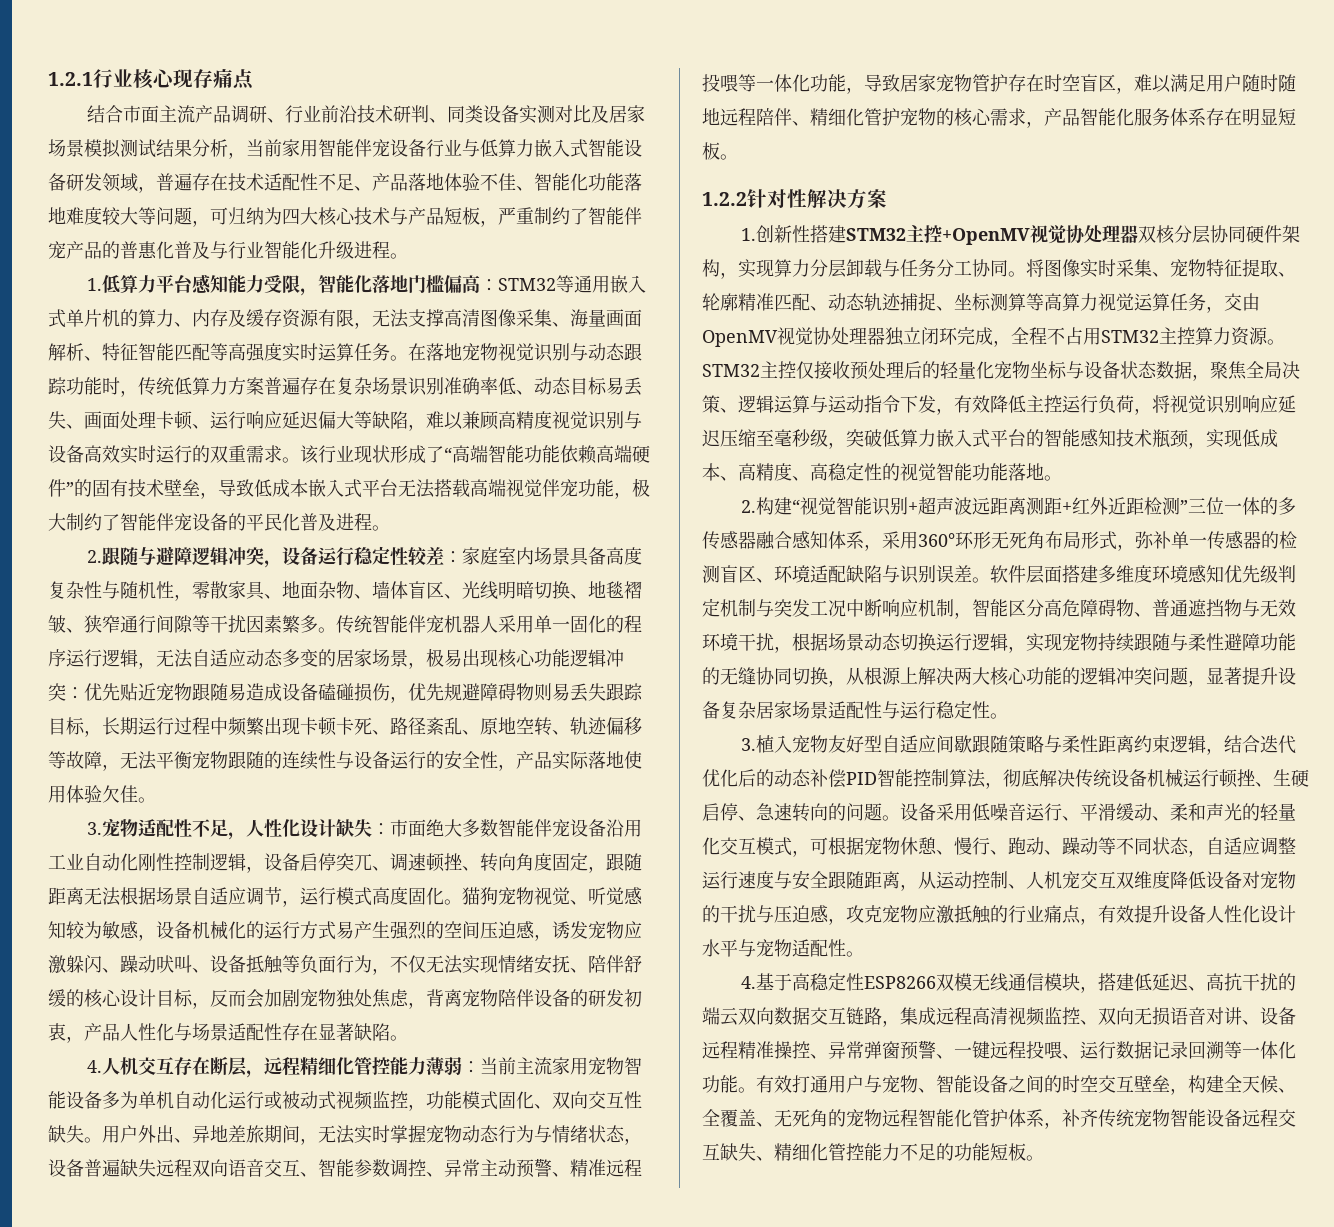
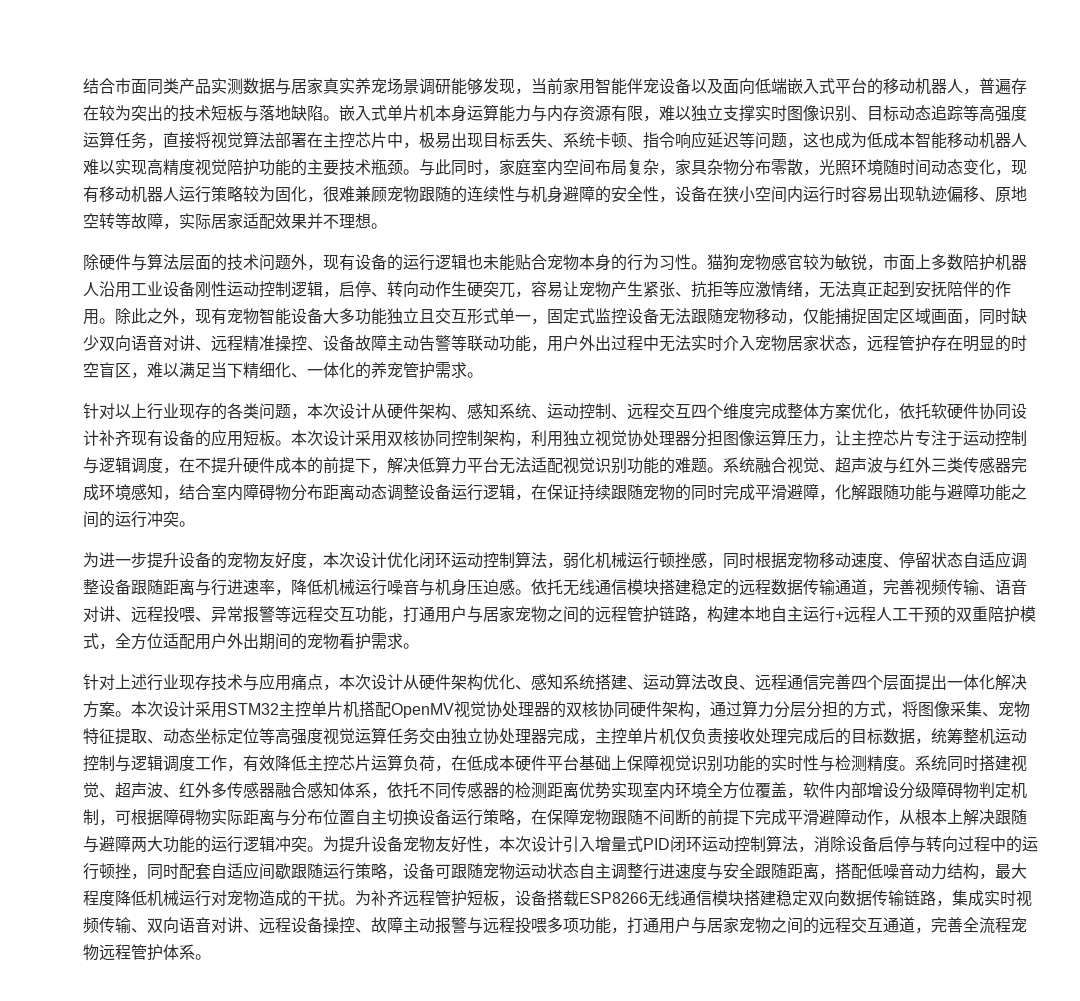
[48,69,254,90] [86,105,645,124] [48,139,228,158] 1.2.1行业核心现存痛点 // 结合市面主流产品调研、行业前沿技术研判、同类设备实测对比及居家场景模拟测试结果分析 -> [83,78,515,95] 结合市面同类产品实测数据与居家真实养宠场景调研能够发现
[426,139,642,158] [48,173,642,193] [48,207,642,227] [48,241,408,259] [86,274,646,296] [48,309,642,329] [48,343,642,362] [48,377,642,397] [48,411,642,431] [48,445,650,464] [48,478,650,499] [48,513,390,531] [86,546,642,568] [48,581,642,601] [48,615,642,634] [48,648,624,669] [48,683,643,703] [48,717,642,737] [48,751,192,771] 行业与低算力嵌入式智能设备研发领域，普遍存在技术适配性不足、产品落地体验不佳、智能化功能落地难度较大等问题，可归纳为四大核心技术与产品短板，严重制约了智能伴宠产品的普惠化普及与行业智能化升级进程。 // 1.低算力平台感知能力受限，智能化落地门槛偏高：STM32等通用嵌入式单片机的算力、内存及缓存资源有限，无法支撑高清图像采集、海量画面解析、特征智能匹配等高强度实时运算任务。在落地宠物视觉识别与动态跟踪功能时，传统低算力方案普遍存在复杂场景识别准确率低、动态目标易丢失、画面处理卡顿、运行响应延迟偏大等缺陷，难以兼顾高精度视觉识别与设备高效实时运行的双重需求。该行业现状形成了“高端智能功能依赖高端硬件”的固有技术壁垒，导致低成本嵌入式平台无法搭载高端视觉伴宠功能，极大制约了智能伴宠设备的平民化普及进程。 // 2.跟随与避障逻辑冲突，设备运行稳定性较差：家庭室内场景具备高度复杂性与随机性，零散家具、地面杂物、墙体盲区、光线明暗切换、地毯褶皱、狭窄通行间隙等干扰因素繁多。传统智能伴宠机器人采用单一固化的程序运行逻辑，无法自适应动态多变的居家场景，极易出现核心功能逻辑冲突：优先贴近宠物跟随易造成设备磕碰损伤，优先规避障碍物则易丢失跟踪目标，长期运行过程中频繁出现卡顿卡死、路径紊乱、原地空转、轨迹偏移等故障，无法平衡 -> [691,78,1027,95] [83,104,1027,122] [83,131,1027,149] [83,159,1027,176] [83,186,387,203] 以及面向低端嵌入式平台的移动机器人，普遍存在较为突出的技术短板与落地缺陷。嵌入式单片机本身运算能力与内存资源有限，难以独立支撑实时图像识别、目标动态追踪等高强度运算任务，直接将视觉算法部署在主控芯片中，极易出现目标丢失、系统卡顿、指令响应延迟等问题，这也成为低成本智能移动机器人难以实现高精度视觉陪护功能的主要技术瓶颈。与此同时，家庭室内空间布局复杂，家具杂物分布零散，光照环境随时间动态变化，现有移动机器人运行策略较为固化，很难兼顾
[354,751,426,769] 设备运行 -> [531,186,595,203] 机身避障
[516,751,642,770] [48,785,156,803] [86,818,642,840] [48,852,642,873] [48,887,643,907] [48,921,642,941] [48,954,642,975] [48,989,642,1009] [48,1023,408,1043] [86,1056,642,1078] [48,1091,642,1111] [48,1125,642,1145] [48,1158,642,1178] [702,74,972,94] 产品实际落地使用体验欠佳。 // 3.宠物适配性不足，人性化设计缺失：市面绝大多数智能伴宠设备沿用工业自动化刚性控制逻辑，设备启停突兀、调速顿挫、转向角度固定，跟随距离无法根据场景自适应调节，运行模式高度固化。猫狗宠物视觉、听觉感知较为敏感，设备机械化的运行方式易产生强烈的空间压迫感，诱发宠物应激躲闪、躁动吠叫、设备抵触等负面行为，不仅无法实现情绪安抚、陪伴舒缓的核心设计目标，反而会加剧宠物独处焦虑，背离宠物陪伴设备的研发初衷，产品人性化与场景适配性存在显著缺陷。 // 4.人机交互存在断层，远程精细化管控能力薄弱：当前主流家用宠物智能设备多为单机自动化运行或被动式视频监控，功能模式固化、双向交互性缺失。用户外出、异地差旅期间，无法实时掌握宠物动态行为与情绪状态，设备普遍缺失远程双向语音交互、智能参数调控、异常主动预警、精准远程投喂等一体化功能，导致居家宠物 -> [675,186,1027,203] [83,213,387,230] [83,253,1027,271] [83,280,1011,298] [83,308,1027,325] [83,335,899,352] 设备在狭小空间内运行时容易出现轨迹偏移、原地空转等故障，实际居家适配效果并不理想。 // 除硬件与算法层面的技术问题外，现有设备的运行逻辑也未能贴合宠物本身的行为习性。猫狗宠物感官较为敏锐，市面上多数陪护机器人沿用工业设备刚性运动控制逻辑，启停、转向动作生硬突兀，容易让宠物产生紧张、抗拒等应激情绪，无法真正起到安抚陪伴的作用。除此之外，现有宠物智能设备大多功能独立且交互形式单一，固定式监控设备无法跟随宠物移动，仅能捕捉固定区域画面，同时缺少双向语音对讲、远程精准操控、设备故障主动告警等联动功能，用户外出过程中无法实时介入宠物居家状态，远程
(1044, 83) none -> [963,335,1011,352] 明显的
[1206,74,1296,92] [702,108,1296,128] [702,142,738,160] [702,189,887,209] [740,224,1210,245] 用户随时随地远程陪伴、精细化管护宠物的核心需求，产品智能化服务体系存在明显短板。 // 1.2.2针对性解决方案 // 1.创新性搭建STM32主控+OpenMV视觉协处理器双核分层 -> [211,362,483,379] [83,403,1027,420] [83,429,1027,447] [83,456,1027,474] [83,484,1027,501] [83,511,195,528] [83,551,1027,569] [83,579,1027,596] [83,606,1036,623] [83,633,419,650] [83,673,1027,691] [83,701,598,718] 当下精细化、一体化的养宠管护需求。 // 针对以上行业现存的各类问题，本次设计从硬件架构、感知系统、运动控制、远程交互四个维度完成整体方案优化，依托软硬件协同设计补齐现有设备的应用短板。本次设计采用双核协同控制架构，利用独立视觉协处理器分担图像运算压力，让主控芯片专注于运动控制与逻辑调度，在不提升硬件成本的前提下，解决低算力平台无法适配视觉识别功能的难题。系统融合视觉、超声波与红外三类传感器完成环境感知，结合室内障碍物分布距离动态调整设备运行逻辑，在保证持续跟随宠物的同时完成平滑避障，化解跟随功能与避障功能之间的运行冲突。 // 为进一步提升设备的宠物友好度，本次设计优化闭环运动控制算法，弱化机械运行顿挫感，同时根据宠物移动速度、停留状态自适应调整设备跟随距离与行进速率，降低机械运行噪音与机身压迫感。依托无线通信模块搭建稳定的远程数据传输通道，完善视频传输、语音对讲、远程投喂、异常报警等远程交互功能，打通用户与居家宠物之间的远程管护链路，构建本地自主运行+远程人工干预的双重陪护模式，全方位适配用户外出期间的宠物看护需求。 // 针对上述行业现存技术与应用痛点，本次设计从硬件架构优化、感知系统搭建、运动算法改良、远程通信完善四个层面提出一体化解决方案。本次设计采用STM32主控单片机搭配OpenMV视觉协处理器的双核
[738,259,774,278] 实现 -> [710,701,742,717] 通过
[846,259,1116,278] 卸载与任务分工协同。将图像实时 -> [806,701,950,718] 分担的方式，将图像
[702,292,1260,313] [702,326,1285,347] [702,361,1300,381] [702,395,1296,415] [702,429,1278,449] [702,462,1062,481] [740,496,1278,516] 轮廓精准匹配、动态轨迹捕捉、坐标测算等高算力视觉运算任务，交由OpenMV视觉协处理器独立闭环完成，全程不占用STM32主控算力资源。STM32主控仅接收预处理后的轻量化宠物坐标与设备状态数据，聚焦全局决策、逻辑运算与运动指令下发，有效降低主控运行负荷，将视觉识别响应延迟压缩至毫秒级，突破低算力嵌入式平台的智能感知技术瓶颈，实现低成本、高精度、高稳定性的视觉智能功能落地。 // 2.构建“视觉智能识别+超声波远距离测距+红外近距检测”三位一体的 -> [163,727,1027,745] [83,754,1027,772] [83,782,211,798] 动态坐标定位等高强度视觉运算任务交由独立协处理器完成，主控单片机仅负责接收处理完成后的目标数据，统筹整机运动控制与逻辑调度工作，有效降低主控芯片运算负荷，在低成本硬件平台基础上保障视觉识别功能的实时性与检测精度。系统同时搭建视觉、超声波、红外
[882,531,1297,551] [702,565,1296,584] [702,598,1296,619] [702,633,1296,653] [702,667,1296,687] [702,700,1008,719] [740,735,1296,755] [702,769,1309,789] [702,803,1296,822] [702,837,1296,857] [702,871,738,889] 采用360°环形无死角布局形式，弥补单一传感器的检测盲区、环境适配缺陷与识别误差。软件层面搭建多维度环境感知优先级判定机制与突发工况中断响应机制，智能区分高危障碍物、普通遮挡物与无效环境干扰，根据场景动态切换运行逻辑，实现宠物持续跟随与柔性避障功能的无缝协同切换，从根源上解决两大核心功能的逻辑冲突问题，显著提升设备复杂居家场景适配性与运行稳定性。 // 3.植入宠物友好型自适应间歇跟随策略与柔性距离约束逻辑，结合迭代优化后的动态补偿PID智能控制算法，彻底解决传统设备机械运行顿挫、生硬启停、急速转向的问题。设备采用低噪音运行、平滑缓动、柔和声光的轻量化交互模式，可根据宠物休憩、慢行、跑动、躁动等不同状态，自适应调整运行 -> [387,782,1027,799] [83,809,1027,826] [83,835,1038,853] [83,862,675,880] 依托不同传感器的检测距离优势实现室内环境全方位覆盖，软件内部增设分级障碍物判定机制，可根据障碍物实际距离与分布位置自主切换设备运行策略，在保障宠物跟随不间断的前提下完成平滑避障动作，从根本上解决跟随与避障两大功能的运行逻辑冲突。为提升设备宠物友好性，本次设计引入增量式PID闭环运动控制算法，消除设备启停与转向过程中的运行顿挫，同时配套自适应间歇跟随运行策略，设备可跟随宠物运动状态自主调整行进
[918,871,1296,889] [702,905,1296,925] [702,939,864,957] [740,972,1296,993] [702,1007,738,1026] 从运动控制、人机宠交互双维度降低设备对宠物的干扰与压迫感，攻克宠物应激抵触的行业痛点，有效提升设备人性化设计水平与宠物适配性。 // 4.基于高稳定性ESP8266双模无线通信模块，搭建低延迟、高抗干扰的端云 -> [835,863,1027,880] [83,890,808,907] 搭配低噪音动力结构，最大程度降低机械运行对宠物造成的干扰。为补齐远程管护短板，设备搭载ESP8266无线通信模块搭建稳定
[810,1007,846,1025] 交互 -> [872,890,904,906] 传输
[936,1007,1296,1026] [702,1040,1296,1060] [702,1075,1296,1095] [702,1109,846,1127] 远程高清视频监控、双向无损语音对讲、设备远程精准操控、异常弹窗预警、一键远程投喂、运行数据记录回溯等一体化功能。有效打通用户与宠物、智能设备之间的时空交互壁垒，构建全天候、全覆盖、无死角的 -> [984,890,1032,907] [83,917,1011,934] 实时视频传输、双向语音对讲、远程设备操控、故障主动报警与远程投喂多项功能，打通用户与居家宠物之间的远程交互通道，完善全流程
[918,1109,972,1127] 智能化 -> (131, 952) none
[1044,1109,1296,1129] [702,1143,1026,1161] ，补齐传统宠物智能设备远程交互缺失、精细化管控能力不足的功能短板 -> (195, 952) none

